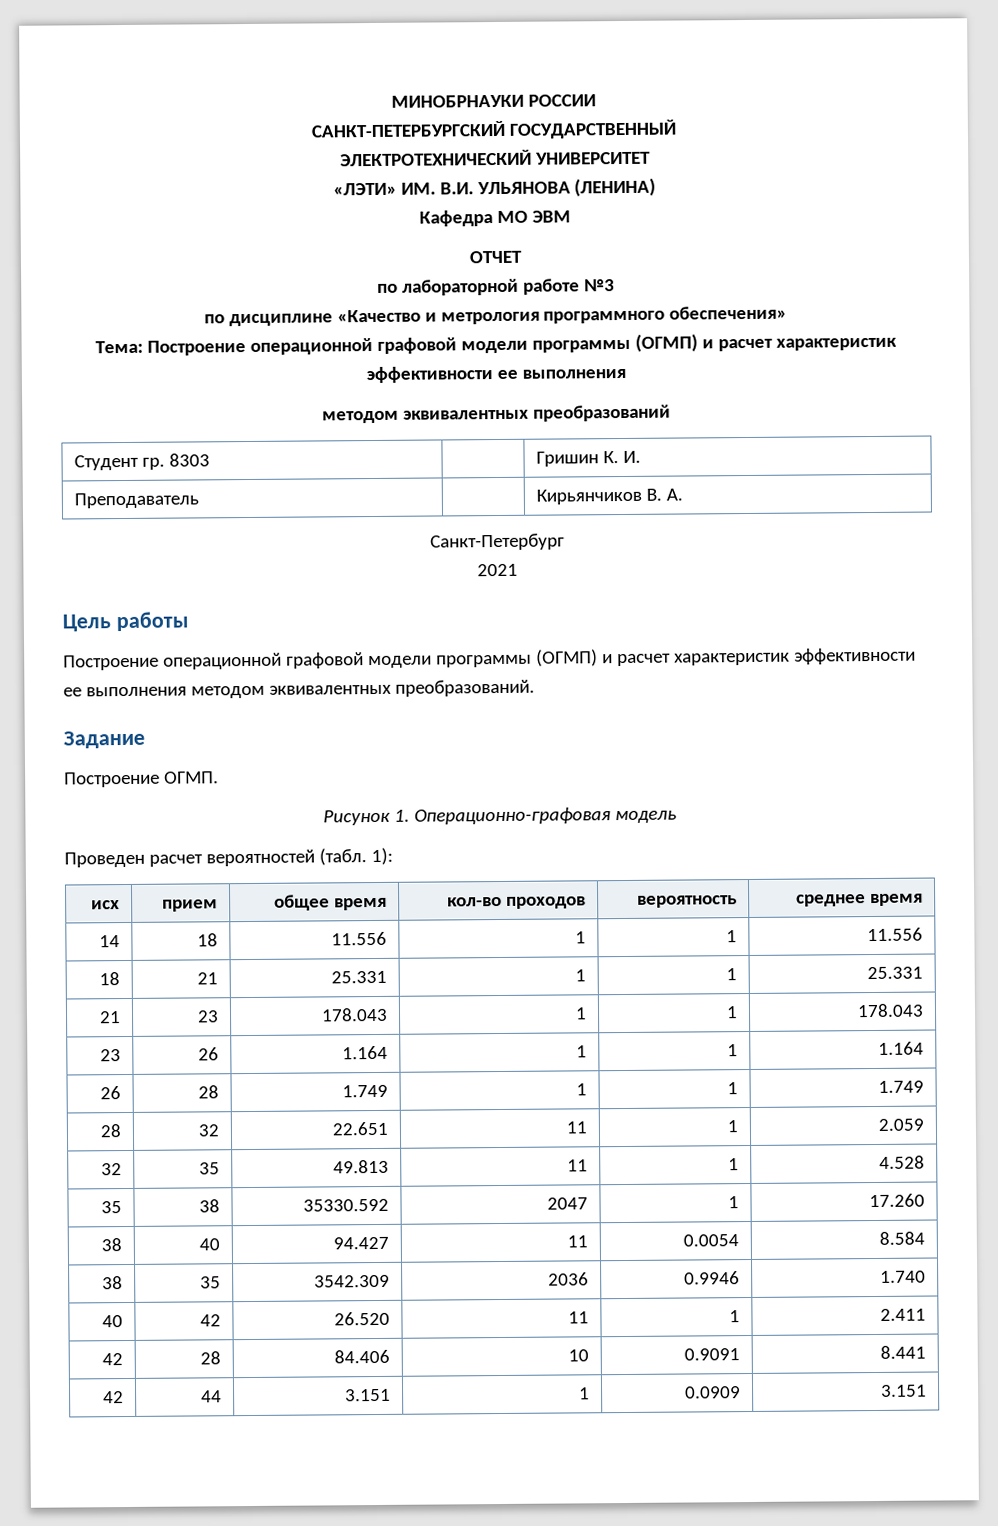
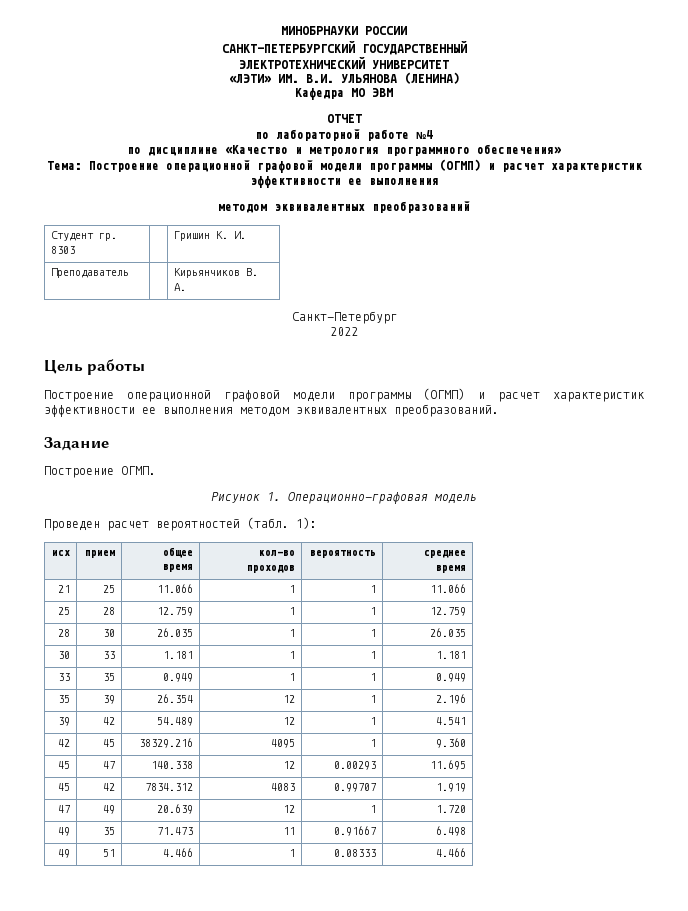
[583,279,615,292] №3 -> [416,130,433,139] №4
[477,563,518,577] 2021 -> [330,327,358,336] 2022
[98,935,120,948] [196,933,218,947] [330,931,387,946] [574,931,586,944] [725,930,737,943] [866,927,923,942] [98,972,120,986] [196,972,218,985] [330,970,387,984] [574,969,586,982] [725,968,737,981] [866,966,923,980] [98,1011,121,1024] [196,1010,219,1023] [320,1007,388,1022] [574,1007,587,1020] [725,1006,738,1019] [856,1003,924,1018] [99,1049,121,1062] [197,1047,219,1061] [341,1045,388,1060] [575,1045,587,1058] [726,1044,738,1057] [877,1041,924,1055] [99,1086,121,1100] [197,1085,219,1099] [341,1084,388,1098] [575,1083,587,1096] [726,1082,738,1095] [877,1080,924,1093] [99,1124,121,1138] [197,1124,219,1137] [331,1121,388,1136] [565,1121,587,1134] [726,1120,738,1133] [877,1118,924,1131] [100,1163,122,1176] [198,1162,220,1175] [332,1159,389,1174] [566,1159,588,1172] [727,1158,739,1171] [878,1155,925,1169] [100,1201,122,1214] [198,1199,220,1213] [302,1198,389,1212] [546,1197,588,1210] [727,1196,739,1209] [868,1193,925,1208] [100,1238,122,1252] [198,1238,220,1251] [332,1236,389,1250] [566,1235,588,1248] [682,1234,739,1247] [878,1231,925,1245] [101,1276,123,1290] [199,1276,221,1289] [313,1274,390,1288] [547,1272,589,1286] [683,1271,740,1285] [879,1270,926,1283] [101,1315,123,1328] [199,1314,221,1327] [333,1311,390,1326] [567,1311,589,1324] [728,1310,740,1323] [879,1308,926,1321] [101,1353,123,1366] [199,1351,221,1365] [333,1349,390,1364] [567,1349,589,1362] [683,1348,740,1361] [879,1345,926,1359] [102,1391,124,1404] [200,1390,222,1403] [344,1388,391,1402] [578,1387,590,1400] [684,1386,741,1399] [880,1384,927,1397] 14 | 18 | 11.556 | 1 | 1 | 11.556 // 18 | 21 | 25.331 | 1 | 1 | 25.331 // 21 | 23 | 178.043 | 1 | 1 | 178.043 // 23 | 26 | 1.164 | 1 | 1 | 1.164 // 26 | 28 | 1.749 | 1 | 1 | 1.749 // 28 | 32 | 22.651 | 11 | 1 | 2.059 // 32 | 35 | 49.813 | 11 | 1 | 4.528 // 35 | 38 | 35330.592 | 2047 | 1 | 17.260 // 38 | 40 | 94.427 | 11 | 0.0054 | 8.584 // 38 | 35 | 3542.309 | 2036 | 0.9946 | 1.740 // 40 | 42 | 26.520 | 11 | 1 | 2.411 // 42 | 28 | 84.406 | 10 | 0.9091 | 8.441 // 42 | 44 | 3.151 | 1 | 0.0909 | 3.151 -> [58,585,71,593] [103,585,116,593] [157,584,194,593] [289,585,296,593] [370,585,377,593] [430,584,467,593] [58,607,71,615] [103,607,116,615] [157,607,194,616] [289,607,296,615] [370,607,377,615] [430,607,467,616] [58,629,71,637] [103,629,116,637] [157,628,194,637] [289,629,296,637] [370,629,377,637] [430,628,467,637] [58,651,71,659] [103,651,116,659] [163,651,194,659] [289,651,296,659] [370,651,377,659] [436,651,467,659] [58,673,71,681] [103,673,116,681] [163,673,194,682] [289,673,296,681] [370,673,377,681] [436,673,467,682] [58,695,71,703] [103,695,116,704] [157,694,194,703] [283,695,296,703] [370,695,377,703] [436,694,467,704] [58,717,71,726] [103,717,116,725] [157,717,194,726] [283,717,296,725] [370,717,377,725] [436,717,467,725] [58,739,71,747] [103,739,116,747] [139,738,194,748] [271,739,296,748] [370,739,377,747] [436,738,467,748] [58,761,71,769] [103,761,116,769] [151,761,194,769] [283,761,296,769] [334,761,377,770] [430,760,467,770] [58,783,71,791] [103,783,116,791] [145,783,194,791] [271,783,296,791] [334,783,377,792] [436,783,467,792] [58,805,71,813] [103,805,116,814] [157,804,194,814] [283,805,296,813] [370,805,377,813] [436,805,467,813] [58,827,71,836] [103,827,116,835] [157,827,194,835] [283,827,296,835] [334,826,377,836] [436,826,467,836] [58,849,71,858] [103,849,116,857] [163,848,194,857] [289,849,296,857] [334,849,377,857] [436,848,467,857] 21 | 25 | 11.066 | 1 | 1 | 11.066 // 25 | 28 | 12.759 | 1 | 1 | 12.759 // 28 | 30 | 26.035 | 1 | 1 | 26.035 // 30 | 33 | 1.181 | 1 | 1 | 1.181 // 33 | 35 | 0.949 | 1 | 1 | 0.949 // 35 | 39 | 26.354 | 12 | 1 | 2.196 // 39 | 42 | 54.489 | 12 | 1 | 4.541 // 42 | 45 | 38329.216 | 4095 | 1 | 9.360 // 45 | 47 | 140.338 | 12 | 0.00293 | 11.695 // 45 | 42 | 7834.312 | 4083 | 0.99707 | 1.919 // 47 | 49 | 20.639 | 12 | 1 | 1.720 // 49 | 35 | 71.473 | 11 | 0.91667 | 6.498 // 49 | 51 | 4.466 | 1 | 0.08333 | 4.466

